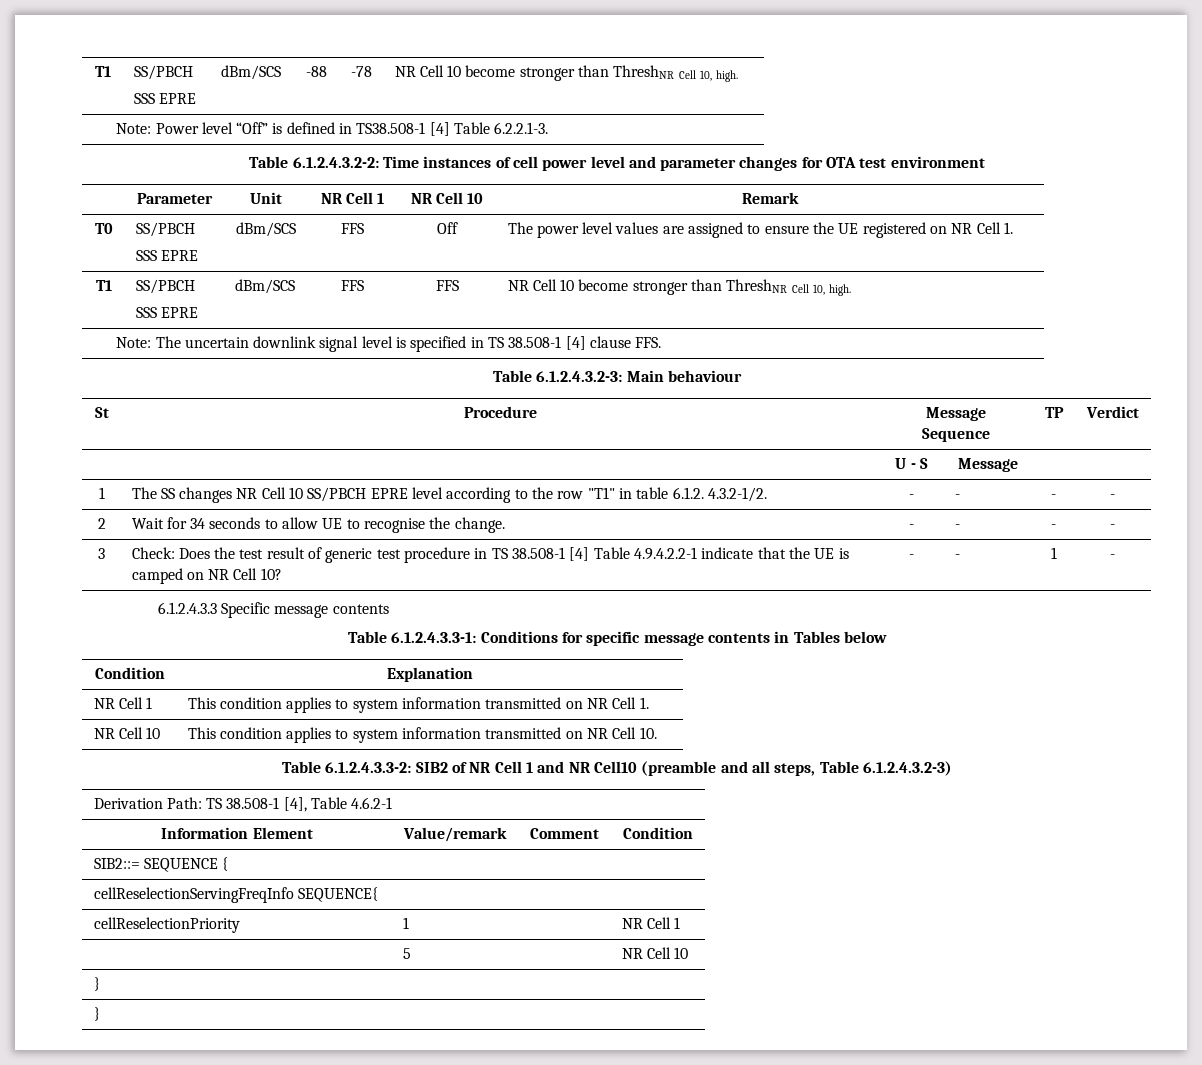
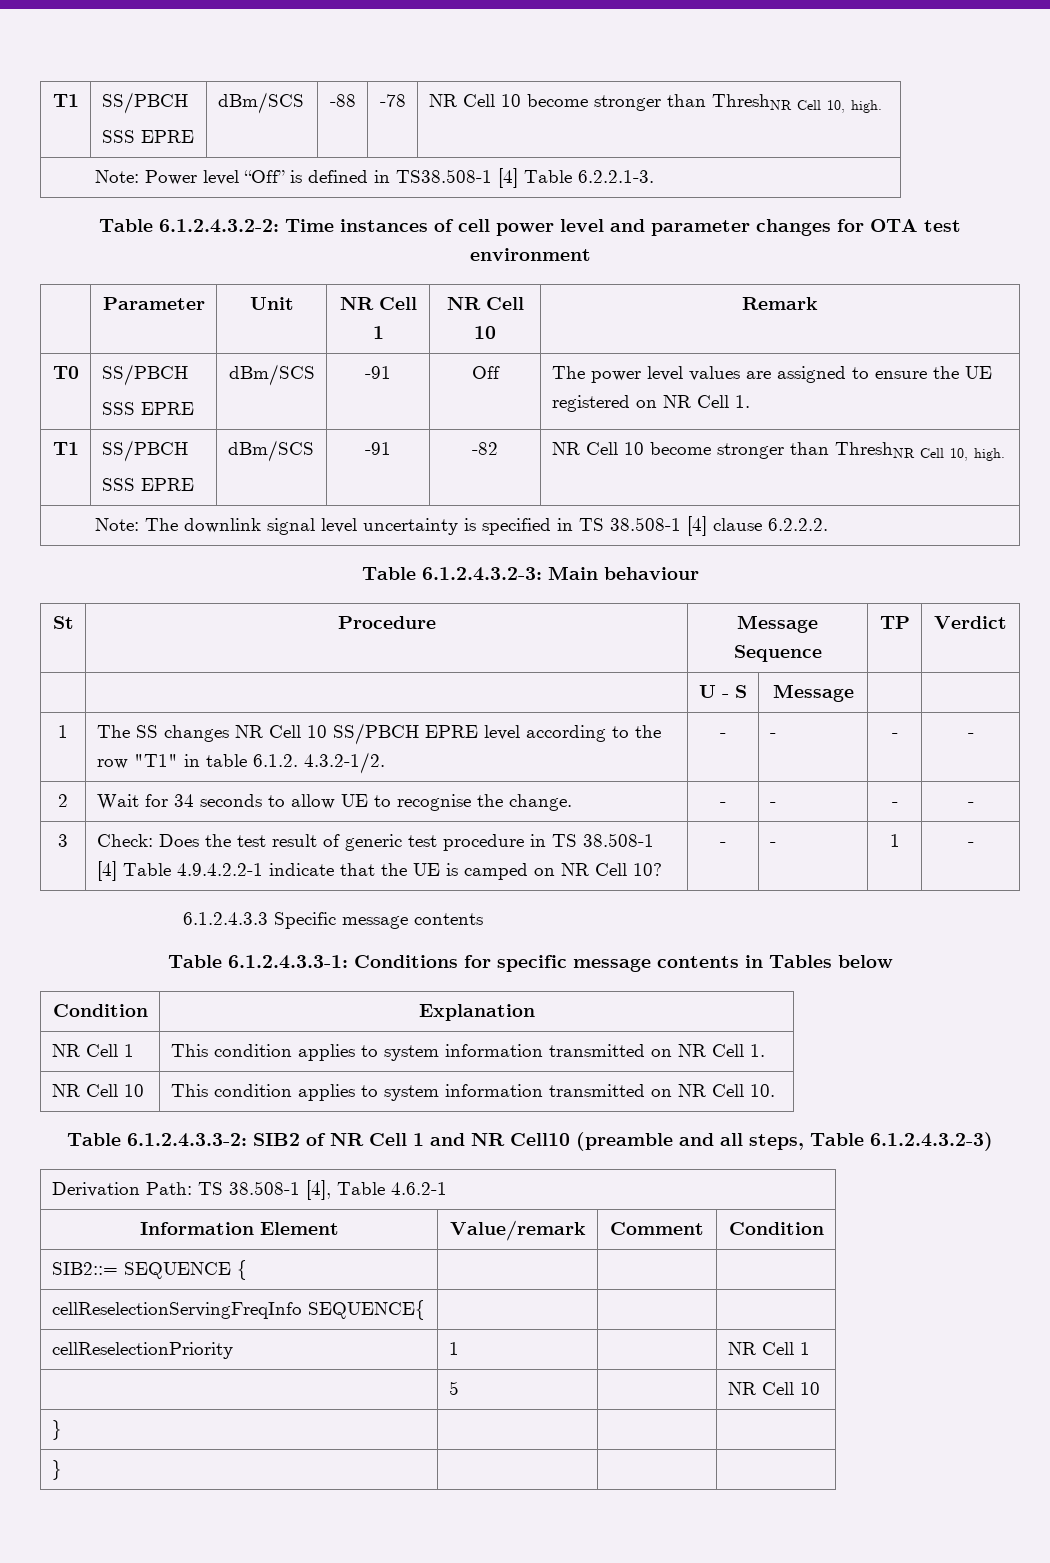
[341,223,364,234] FFS -> [365,366,391,379] -91
[341,280,364,291] [435,280,459,291] FFS | FFS -> [365,442,391,455] [472,442,498,455] -91 | -82
[184,337,249,348] uncertain -> (178, 524) none
(393, 342) none -> [362,518,458,535] uncertainty
[635,337,662,348] FFS. -> [767,518,828,531] 6.2.2.2.

